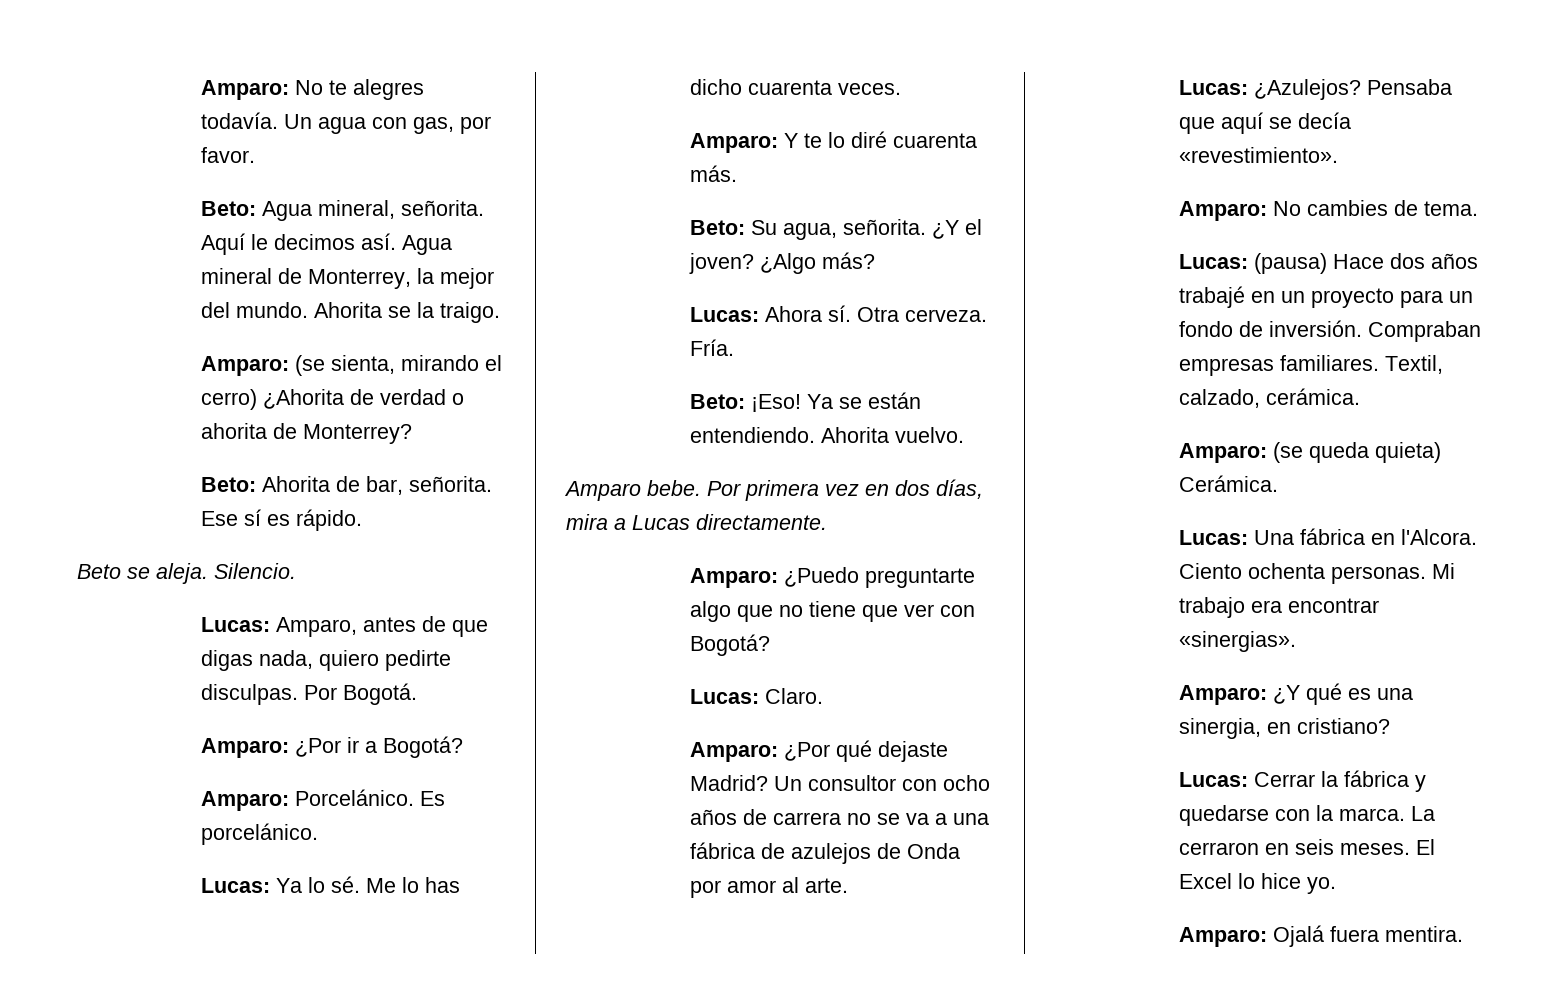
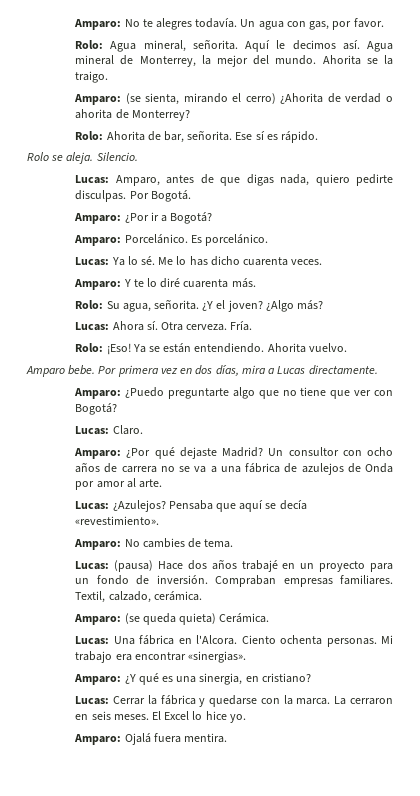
[200,201,256,216] Beto: -> [75,40,104,49] Rolo:
[200,477,256,492] Beto: -> [75,131,104,140] Rolo:
[77,564,121,579] Beto -> [27,152,49,161] Rolo
[689,220,745,235] Beto: -> [75,300,104,309] Rolo:
[689,394,745,409] Beto: -> [75,343,104,352] Rolo:

